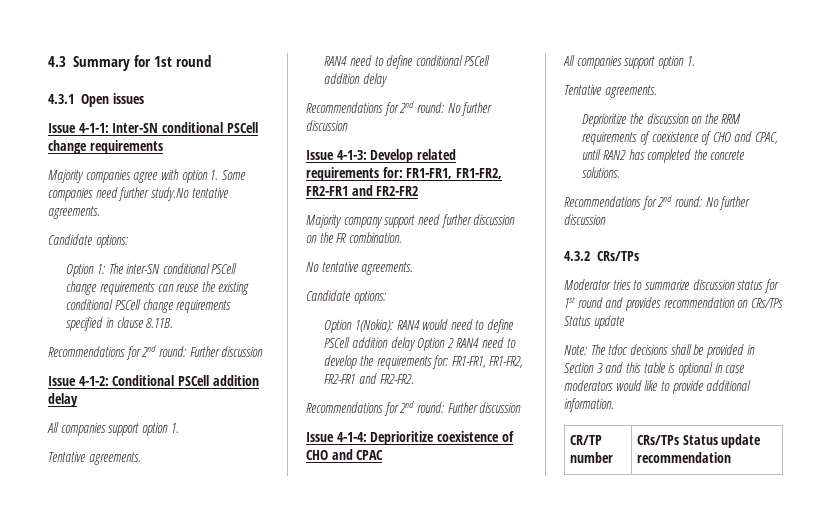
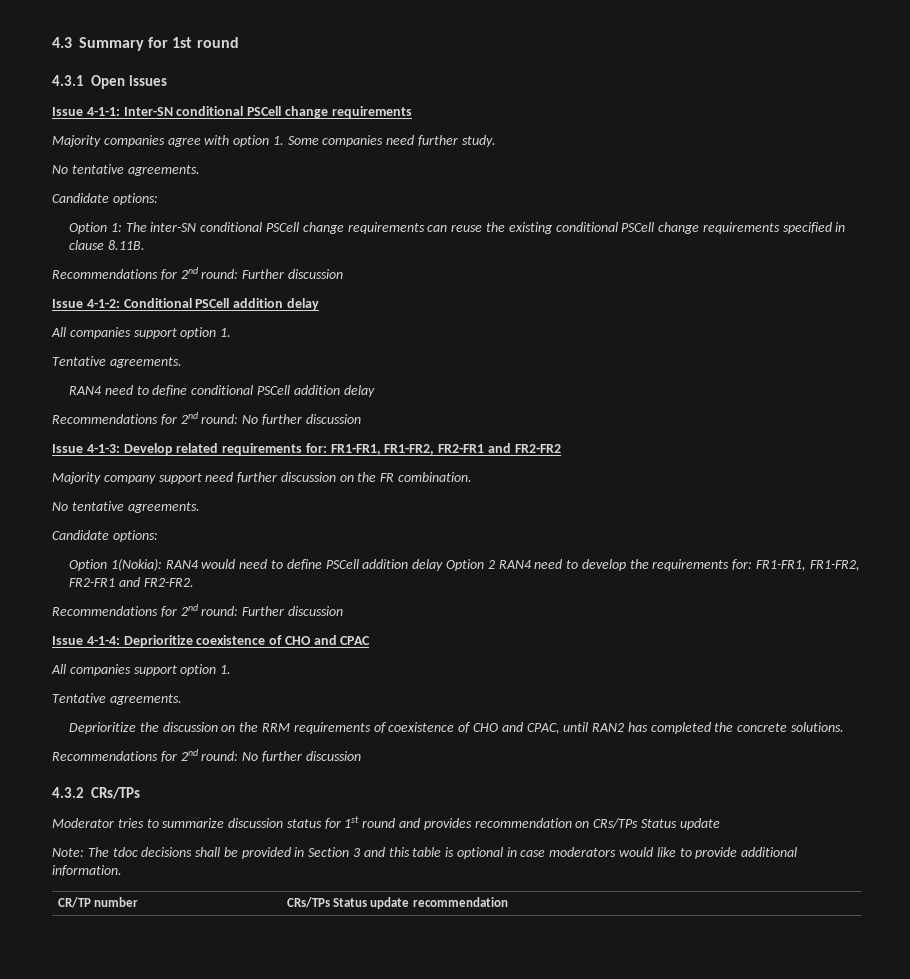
[150,187,189,201] study.No -> [461,135,496,147] [52,165,68,174] study. // No

